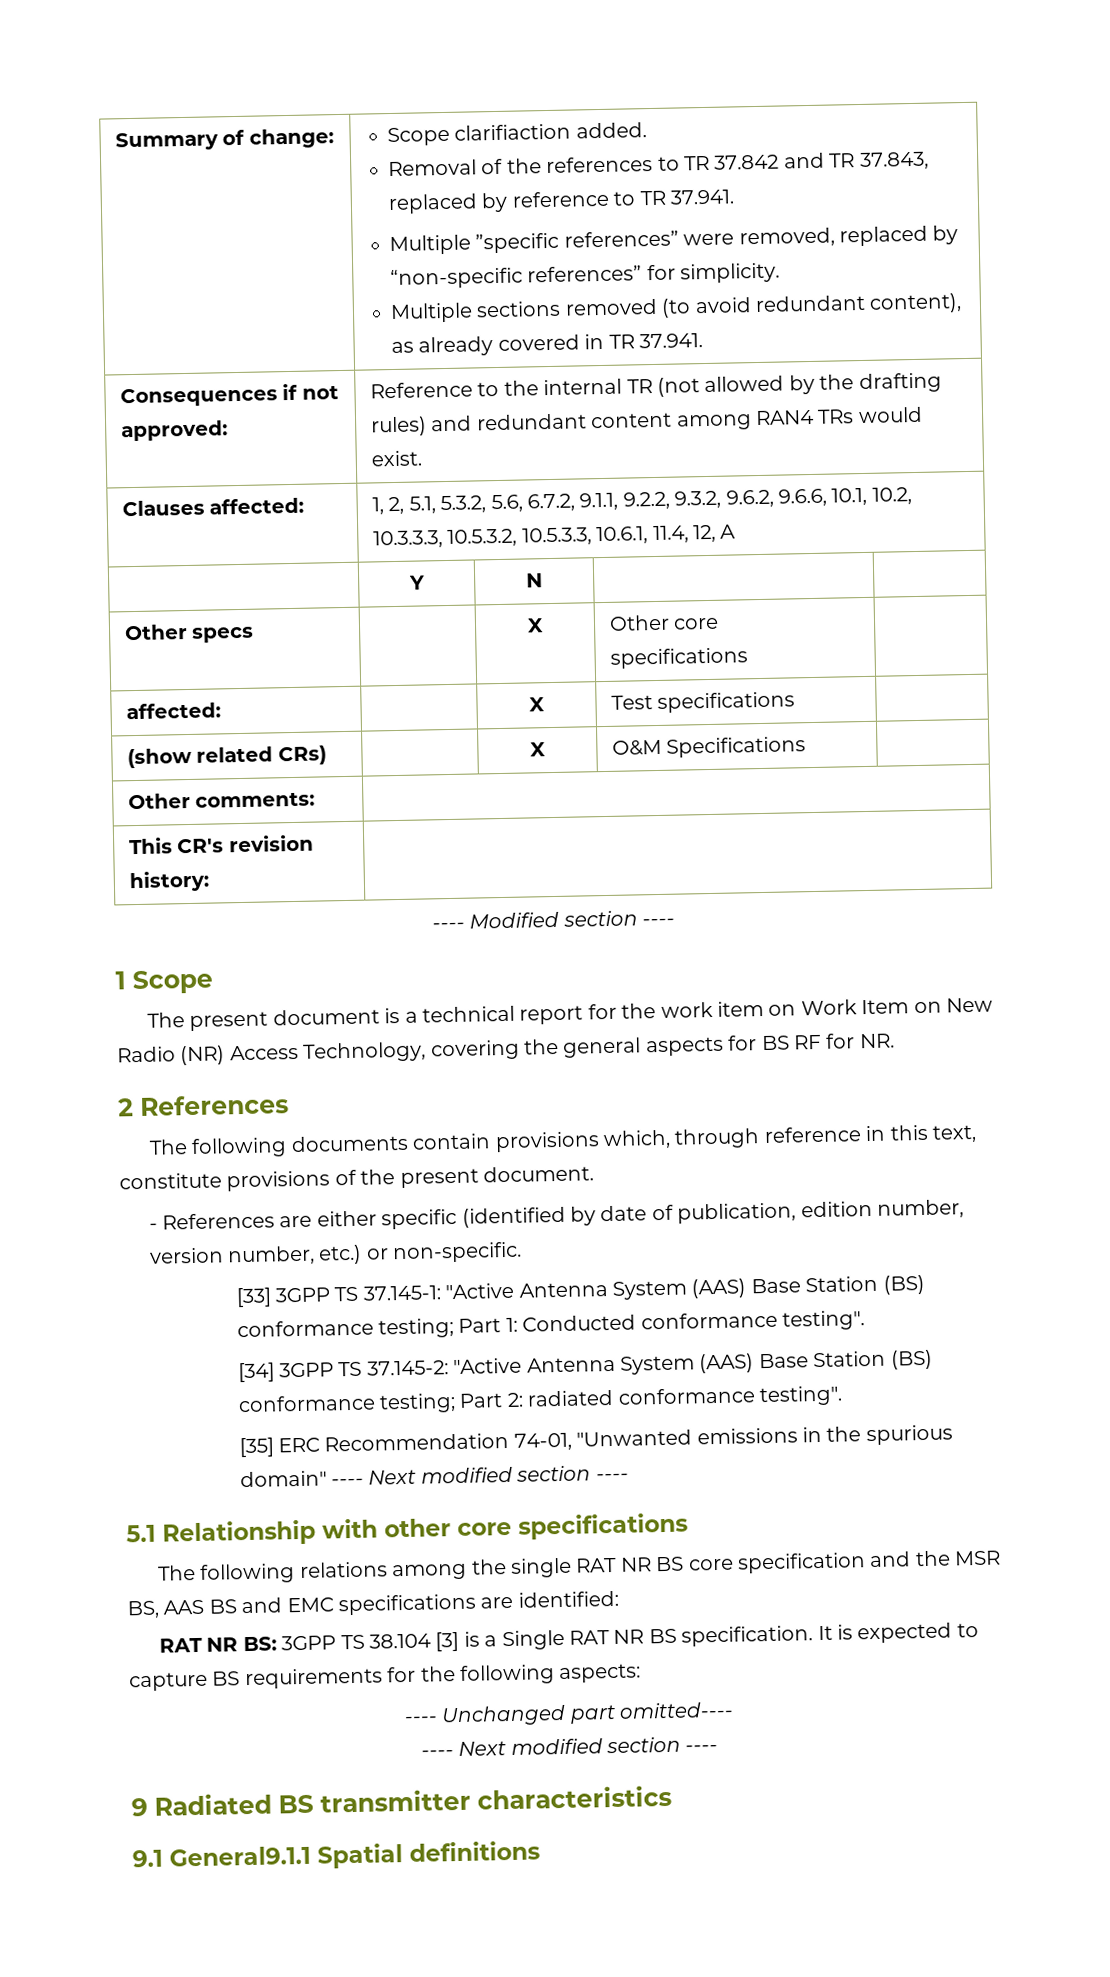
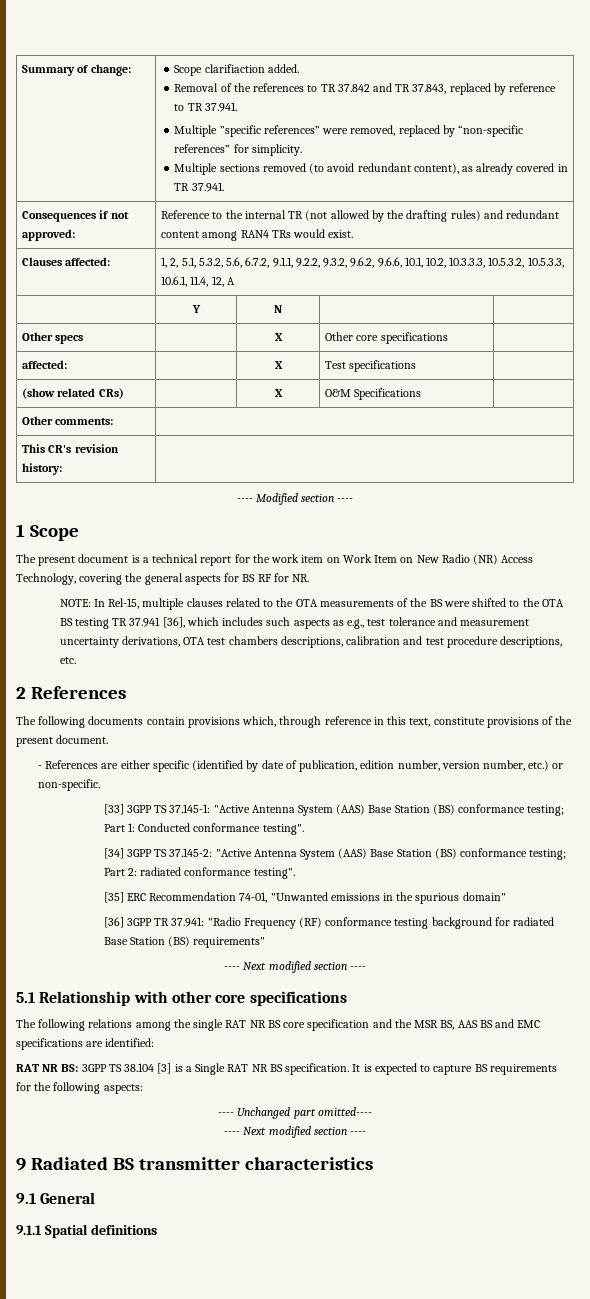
(895, 1041) none -> [59,598,564,610] [59,617,530,629] [59,636,563,648] [59,657,76,664] // NOTE: In Rel-15, multiple clauses related to the OTA measurements of the BS were shifted to the OTA BS testing TR 37.941 [36], which includes such aspects as e.g., test tolerance and measurement uncertainty derivations, OTA test chambers descriptions, calibration and test procedure descriptions, etc.
(327, 1479) none -> [103,917,555,929] [103,936,266,948] // [36] 3GPP TR 37.941: "Radio Frequency (RF) conformance testing background for radiated Base Station (BS) requirements" //
[169,1845,311,1867] General9.1.1 -> [40,1192,96,1204] [16,1225,42,1235] General // 9.1.1

